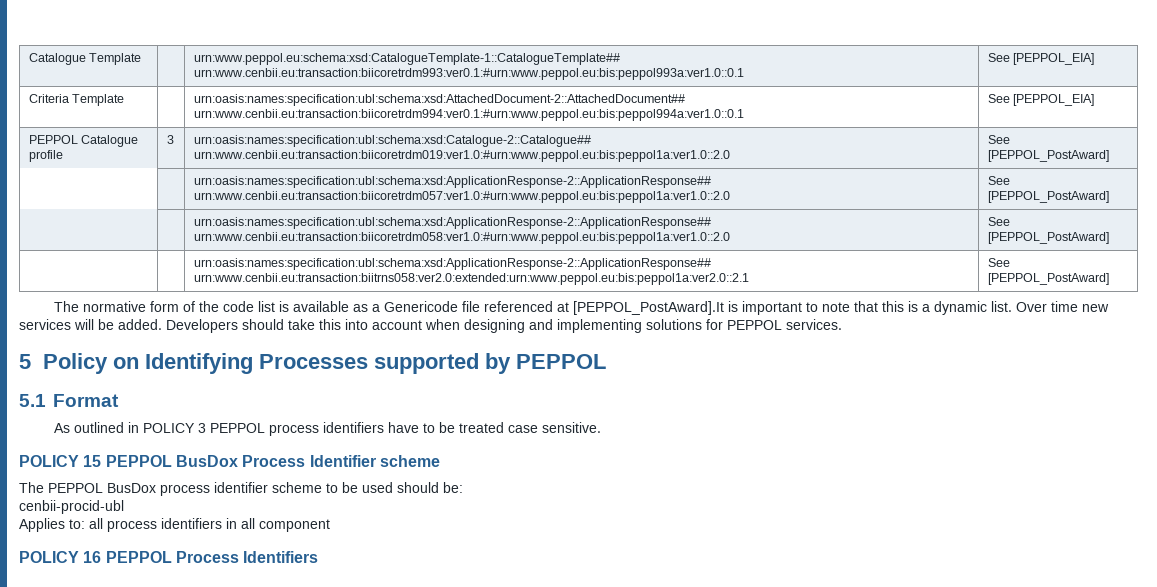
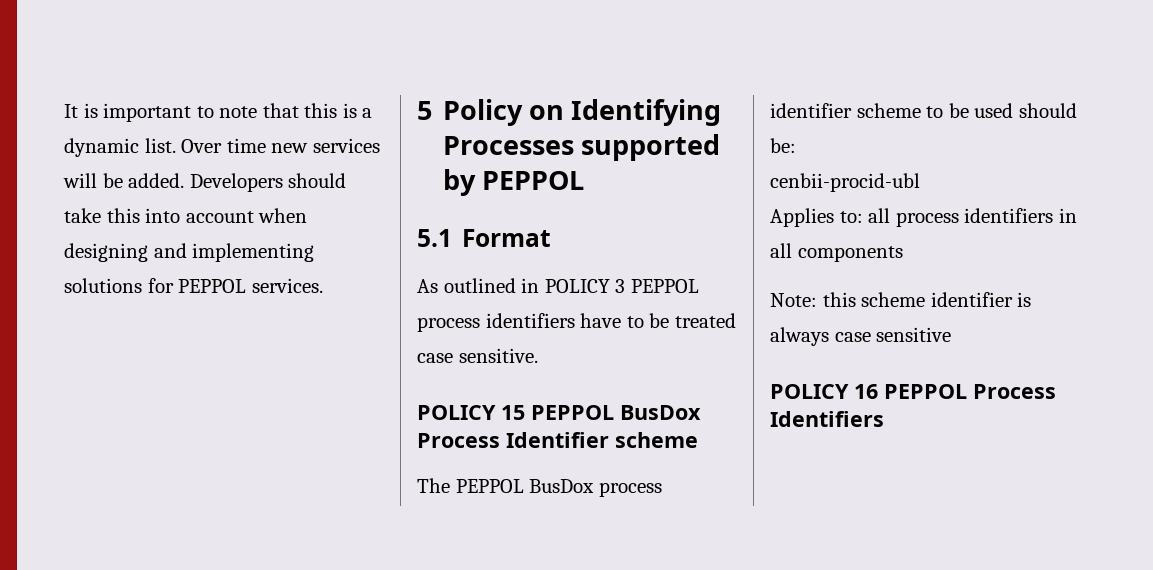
[28,53,141,65] [193,53,620,65] [193,68,744,80] [987,53,1094,65] [28,94,124,106] [193,94,685,106] [193,109,744,121] [987,94,1094,106] [28,135,138,147] [28,150,63,162] [166,135,174,144] [193,135,591,147] [193,150,730,162] [987,135,1010,144] [987,150,1109,162] [193,176,711,188] [193,191,730,203] [987,176,1010,185] [987,191,1109,203] [193,217,711,229] [193,232,730,244] [987,217,1010,226] [987,232,1109,244] [193,258,711,270] [193,273,749,285] [987,258,1010,267] [987,273,1109,285] [53,301,724,315] Catalogue Template | | urn:www.peppol.eu:schema:xsd:CatalogueTemplate-1::CatalogueTemplate## urn:www.cenbii.eu:transaction:biicoretrdm993:ver0.1:#urn:www.peppol.eu:bis:peppol993a:ver1.0::0.1 | See [PEPPOL_EIA] // Criteria Template | | urn:oasis:names:specification:ubl:schema:xsd:AttachedDocument-2::AttachedDocument## urn:www.cenbii.eu:transaction:biicoretrdm994:ver0.1:#urn:www.peppol.eu:bis:peppol994a:ver1.0::0.1 | See [PEPPOL_EIA] // PEPPOL Catalogue profile | 3 | urn:oasis:names:specification:ubl:schema:xsd:Catalogue-2::Catalogue## urn:www.cenbii.eu:transaction:biicoretrdm019:ver1.0:#urn:www.peppol.eu:bis:peppol1a:ver1.0::2.0 | See [PEPPOL_PostAward] // | | urn:oasis:names:specification:ubl:schema:xsd:ApplicationResponse-2::ApplicationResponse## urn:www.cenbii.eu:transaction:biicoretrdm057:ver1.0:#urn:www.peppol.eu:bis:peppol1a:ver1.0::2.0 | See [PEPPOL_PostAward] // | | urn:oasis:names:specification:ubl:schema:xsd:ApplicationResponse-2::ApplicationResponse## urn:www.cenbii.eu:transaction:biicoretrdm058:ver1.0:#urn:www.peppol.eu:bis:peppol1a:ver1.0::2.0 | See [PEPPOL_PostAward] // | | urn:oasis:names:specification:ubl:schema:xsd:ApplicationResponse-2::ApplicationResponse## urn:www.cenbii.eu:transaction:biitrns058:ver2.0:extended:urn:www.peppol.eu:bis:peppol1a:ver2.0::2.1 | See [PEPPOL_PostAward] // The normative form of the code list is available as a Genericode file referenced at [PEPPOL_PostAward].It -> [64,104,78,118] It
[259,519,330,532] component -> [797,246,903,262] [770,292,1032,307] [770,327,952,346] components // Note: this scheme identifier is always case sensitive

